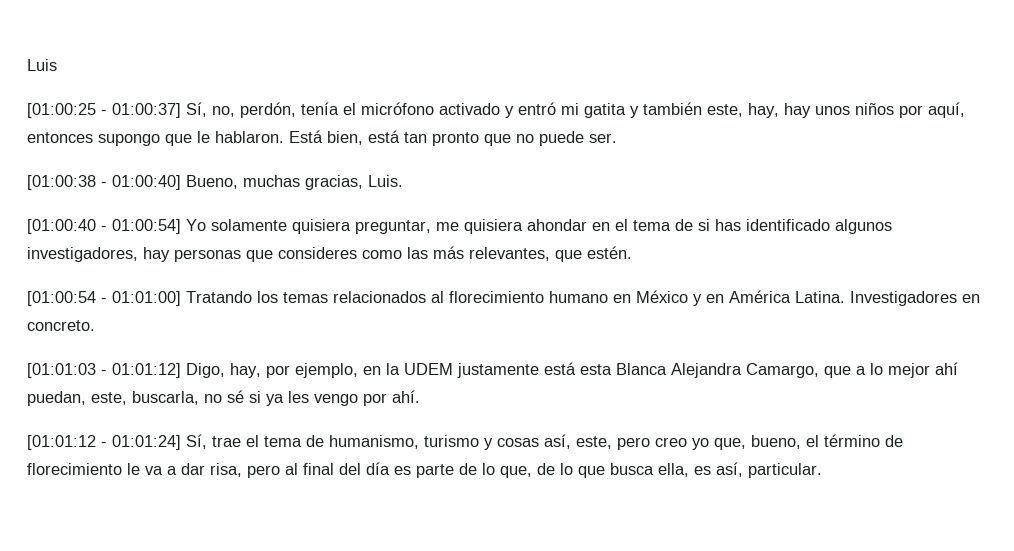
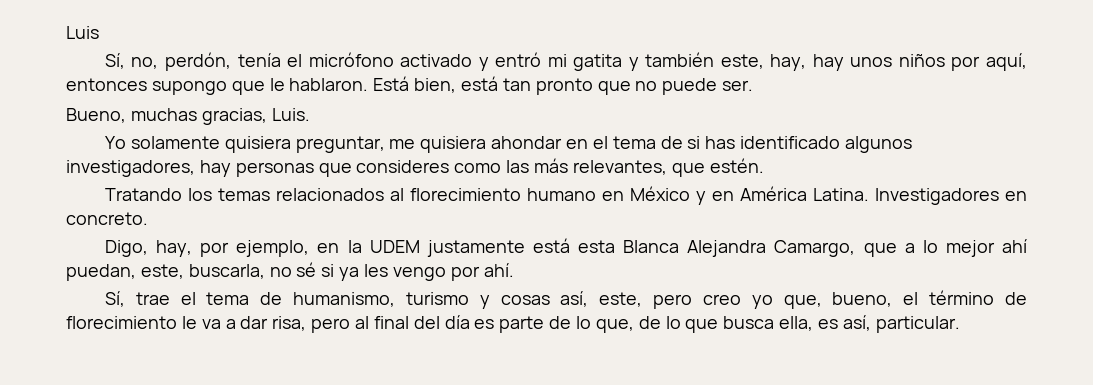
[27,103,181,118] [01:00:25 - 01:00:37] -> (99, 32) none
[27,175,181,190] [01:00:38 - 01:00:40] -> (754, 85) none
[27,219,181,234] [01:00:40 - 01:00:54] -> (310, 114) none
[27,291,181,306] [01:00:54 - 01:01:00] -> (764, 165) none
[27,363,181,378] [01:01:03 - 01:01:12] -> (148, 218) none
[27,435,181,450] [01:01:12 - 01:01:24] -> (514, 270) none

